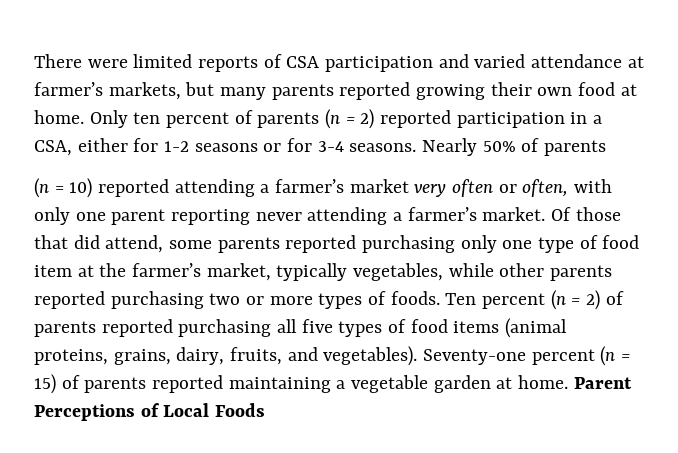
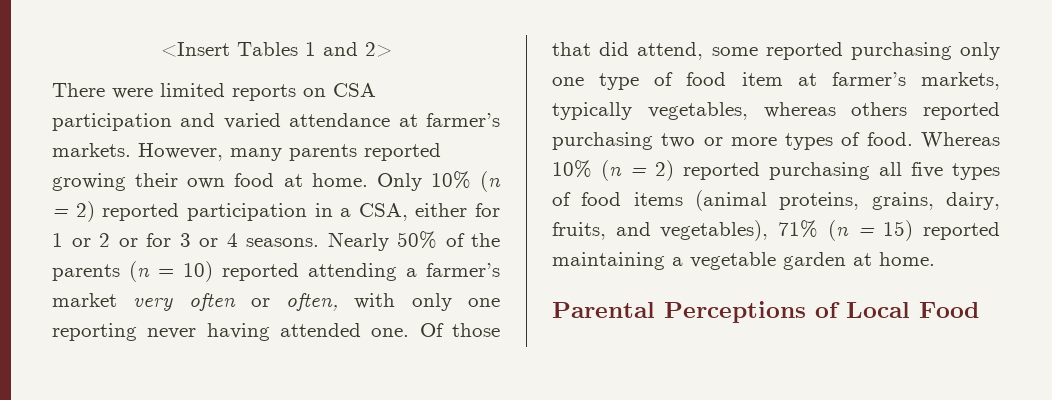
(34, 61) none -> [160,42,392,57] <Insert Tables 1 and 2> //
[263,54,282,68] of -> [303,88,326,97] on
[108,82,215,100] markets, but -> [52,143,223,161] markets. However,
[133,110,320,128] ten percent of parents -> [430,171,471,189] 10%
[164,138,344,152] 1-2 seasons or for 3-4 -> [52,233,238,247] 1 or 2 or for 3 or 4
[544,140,607,156] parents // -> [471,233,500,247] [52,264,120,281] the parents
[111,209,166,225] parent -> (500, 302) none
[307,207,546,225] attending a farmer’s market. -> [206,323,410,341] having attended one.
[217,237,280,253] parents -> (758, 51) none
[99,263,613,281] the farmer’s market, typically vegetables, while other parents -> [831,72,1000,90] [552,102,908,120] farmer’s markets, typically vegetables, whereas others
[390,290,624,310] [34,321,96,337] foods. Ten percent (n = 2) of parents -> [866,132,1000,148] [552,160,674,181] food. Whereas 10% (n = 2)
[323,346,595,366] vegetables). Seventy-one percent -> [660,220,819,241] vegetables), 71%
[61,375,147,393] of parents -> (914, 230) none
[573,377,632,389] Parent -> [552,302,655,318] // Parental
[215,403,266,417] Foods -> [919,302,979,318] Food

